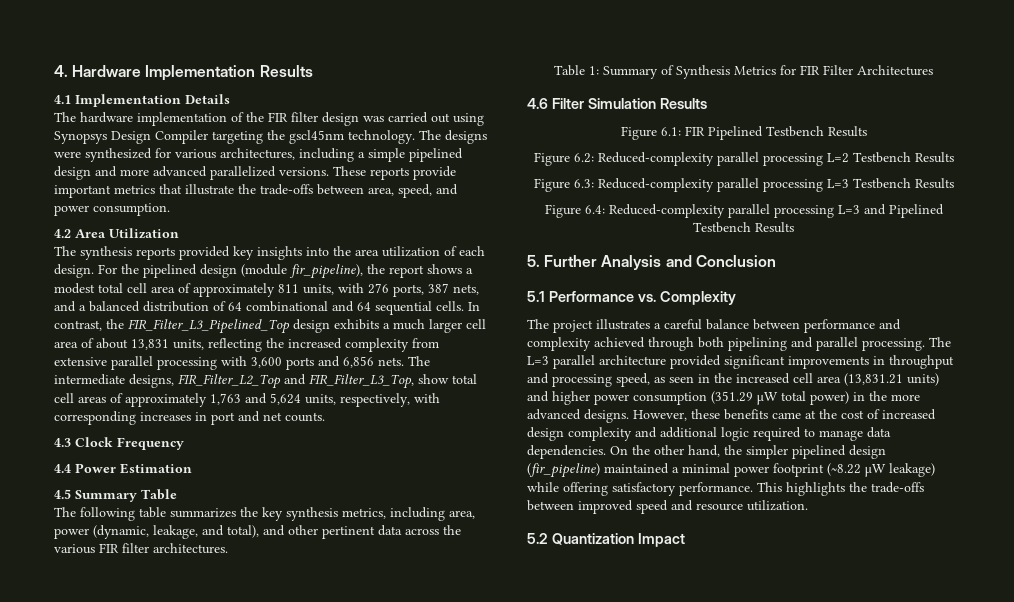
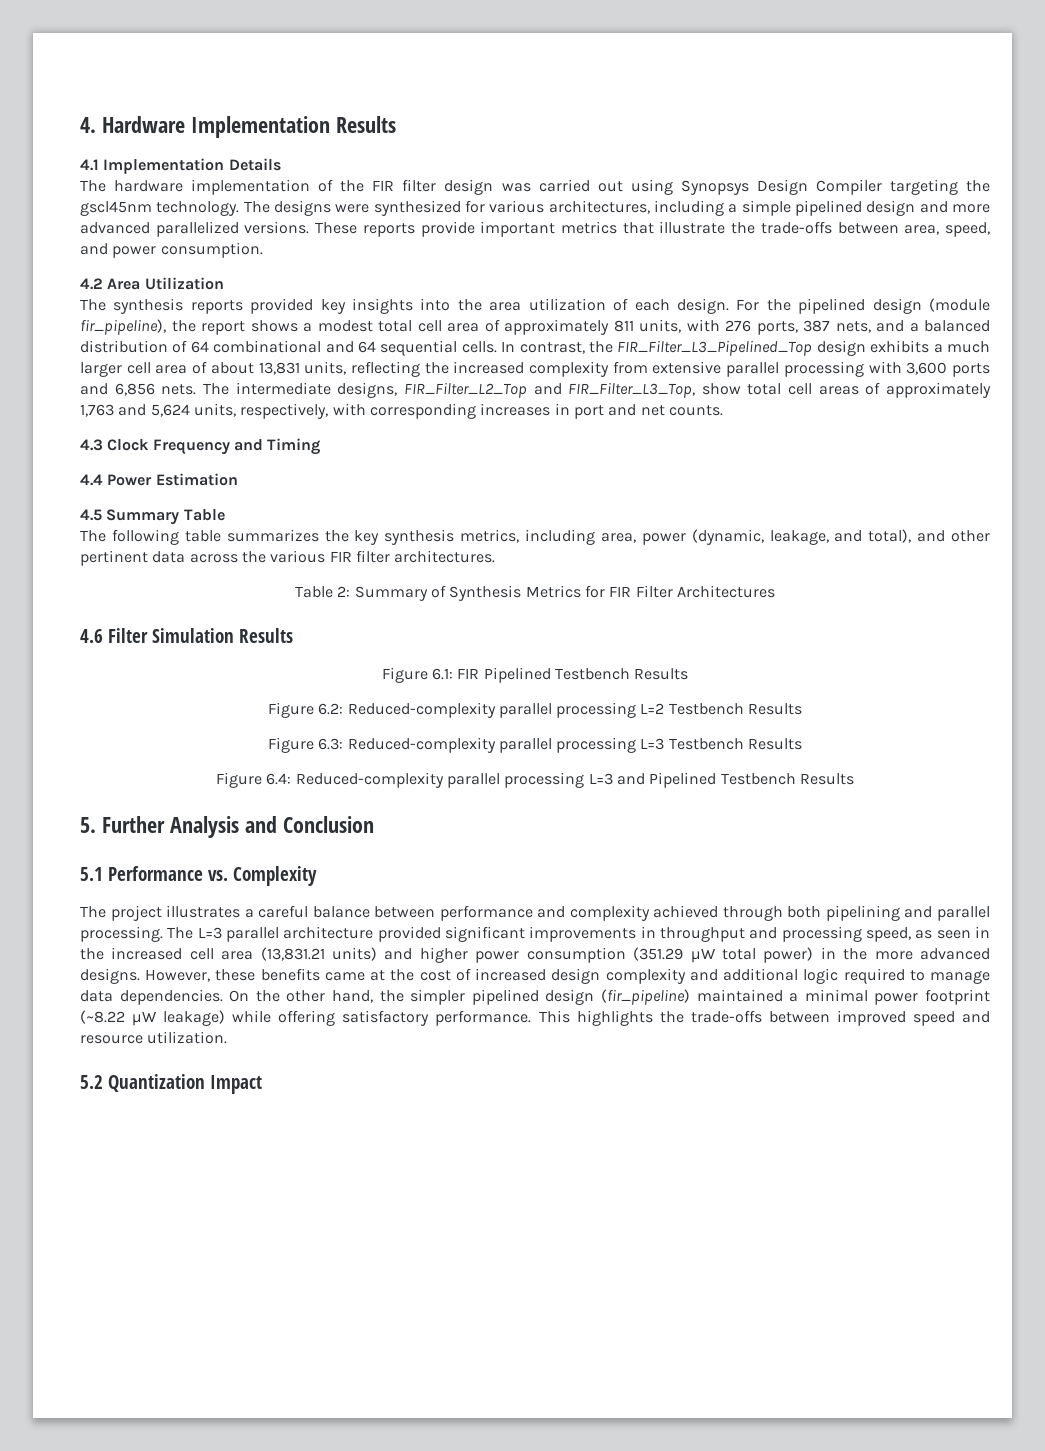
(184, 443) none -> [233,438,321,455] and Timing
[589,66,599,75] 1: -> [337,586,351,597] 2:

